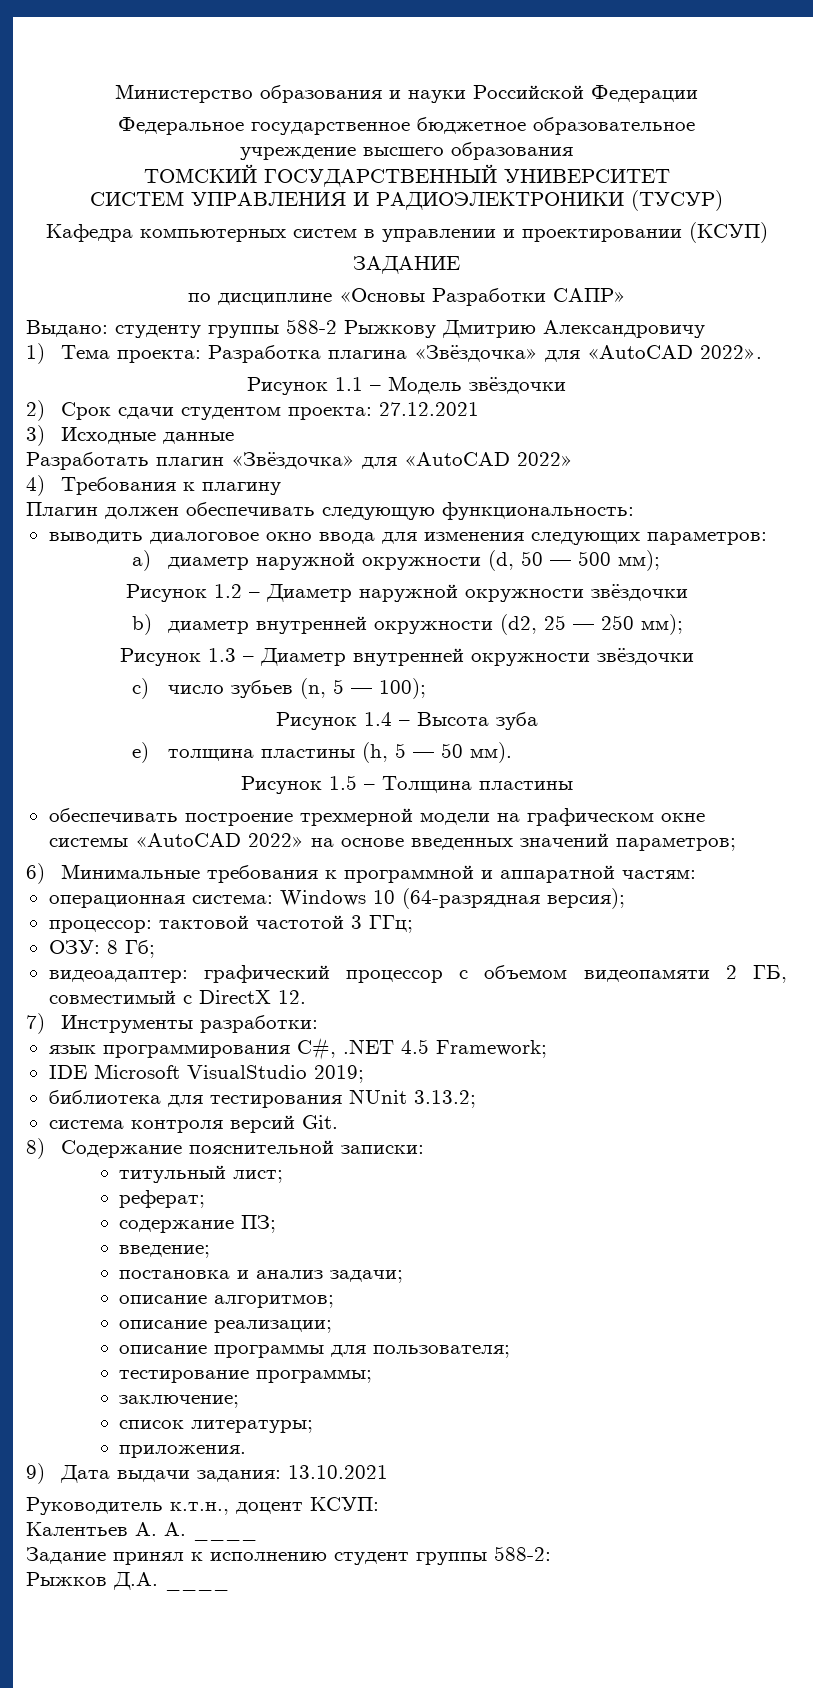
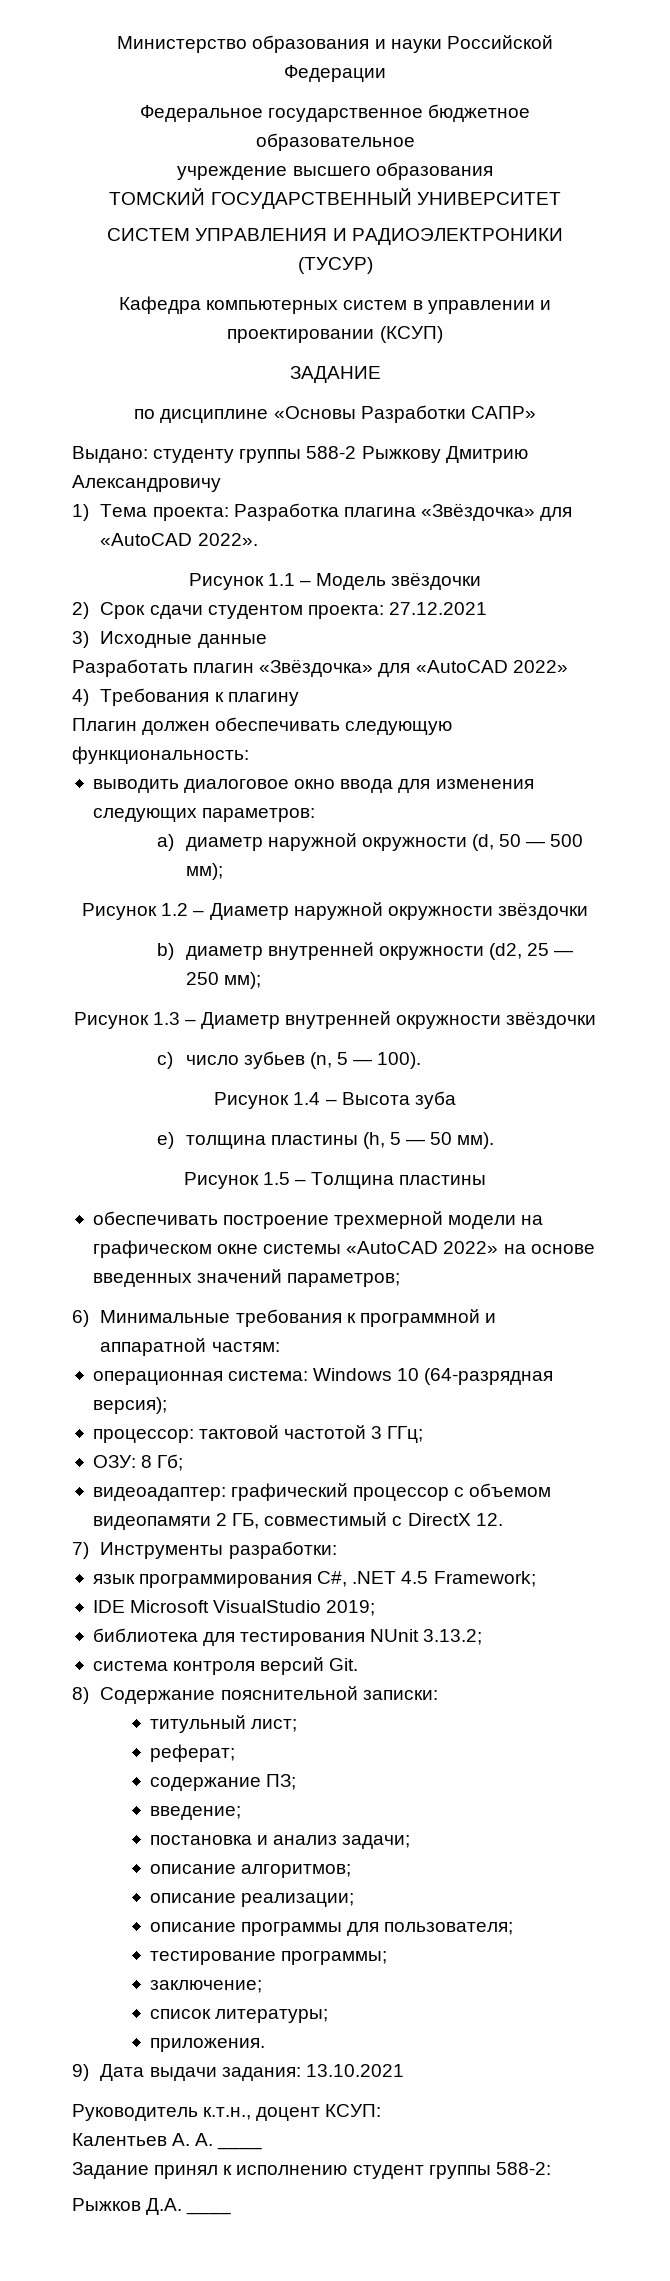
[378,678,426,699] 100); -> [377,1052,422,1069] 100).

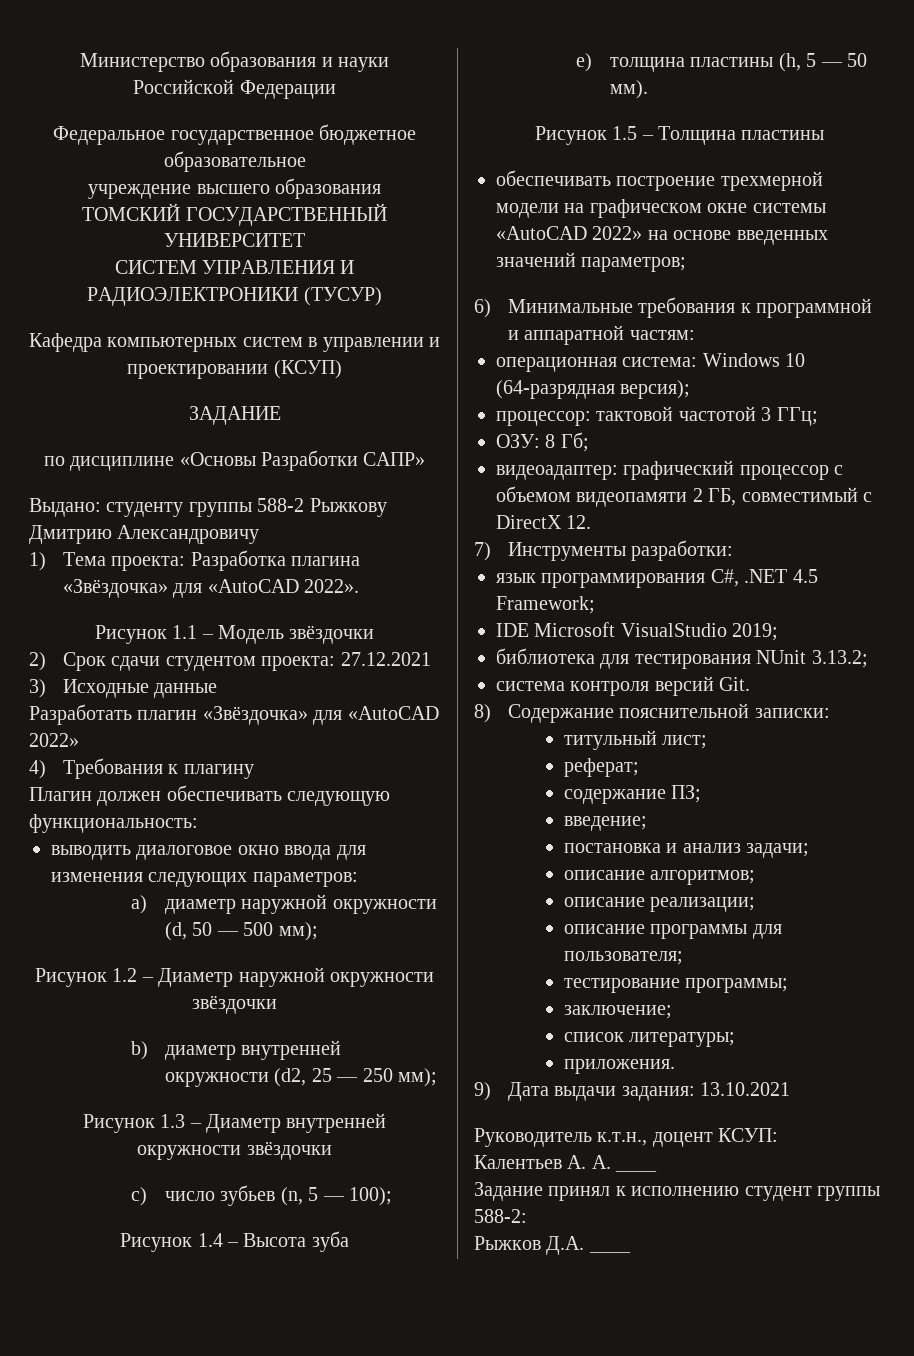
[377,1052,422,1069] 100). -> [349,1187,393,1206] 100);

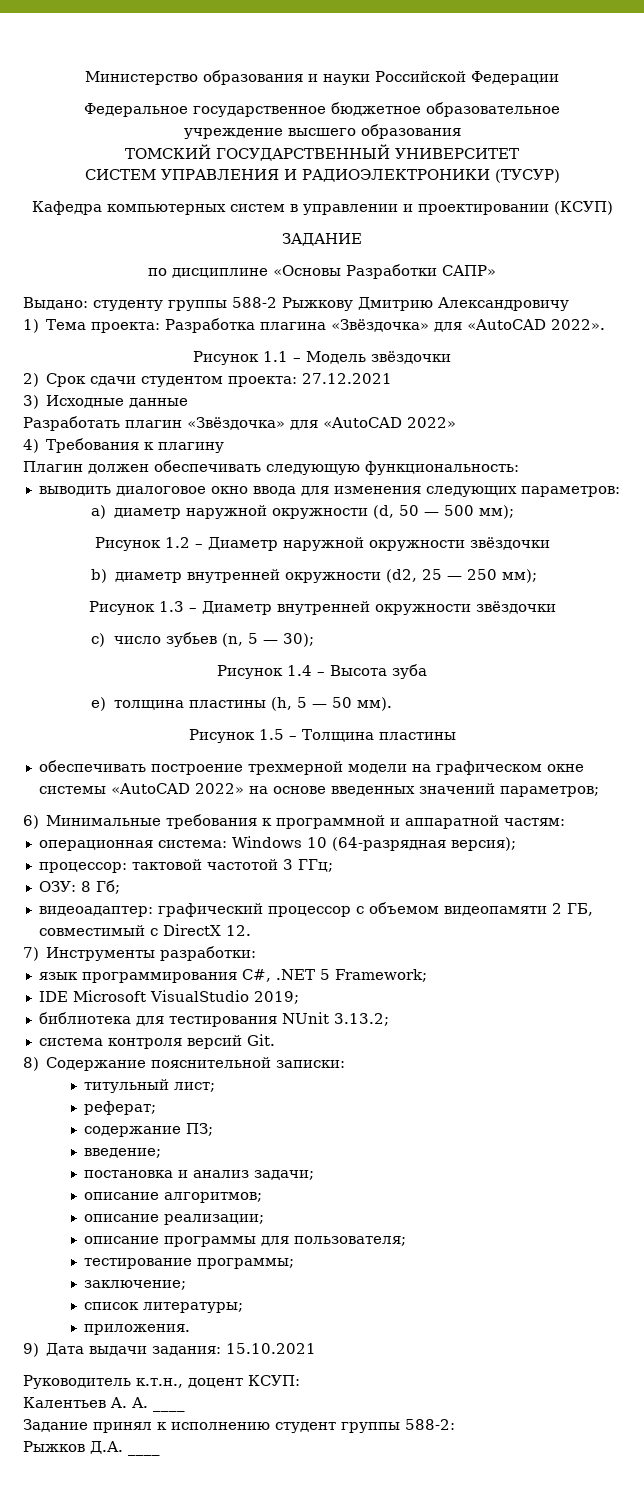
[349,1187,393,1206] 100); -> [283,633,315,647] 30);
[792,569,818,583] 4.5 -> [319,969,330,980] 5
[700,1082,791,1096] 13.10.2021 -> [226,1343,317,1354] 15.10.2021

